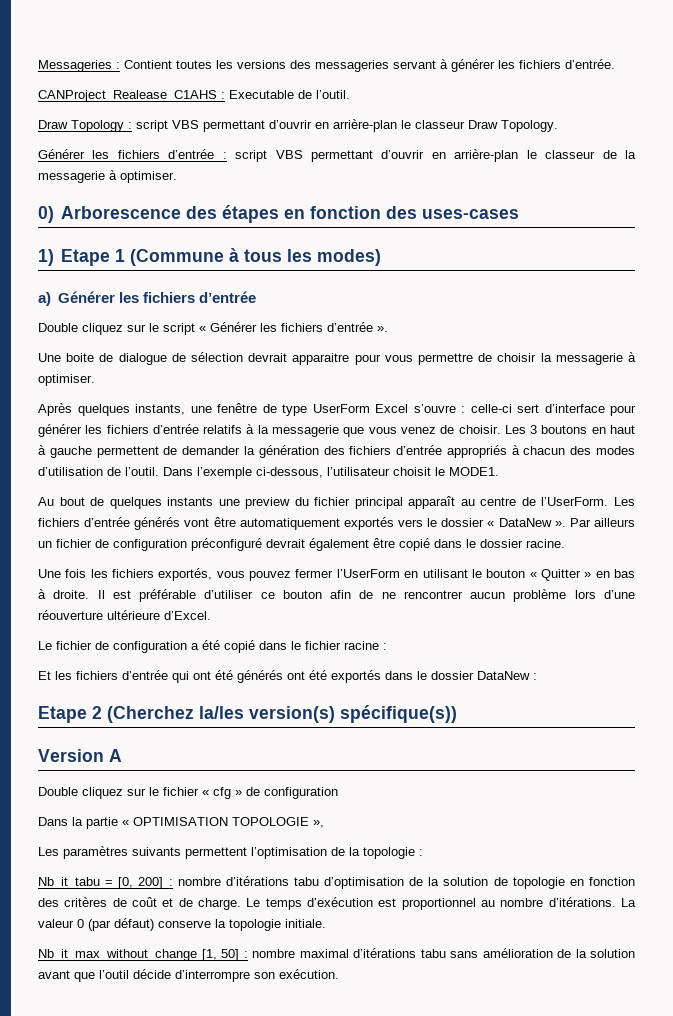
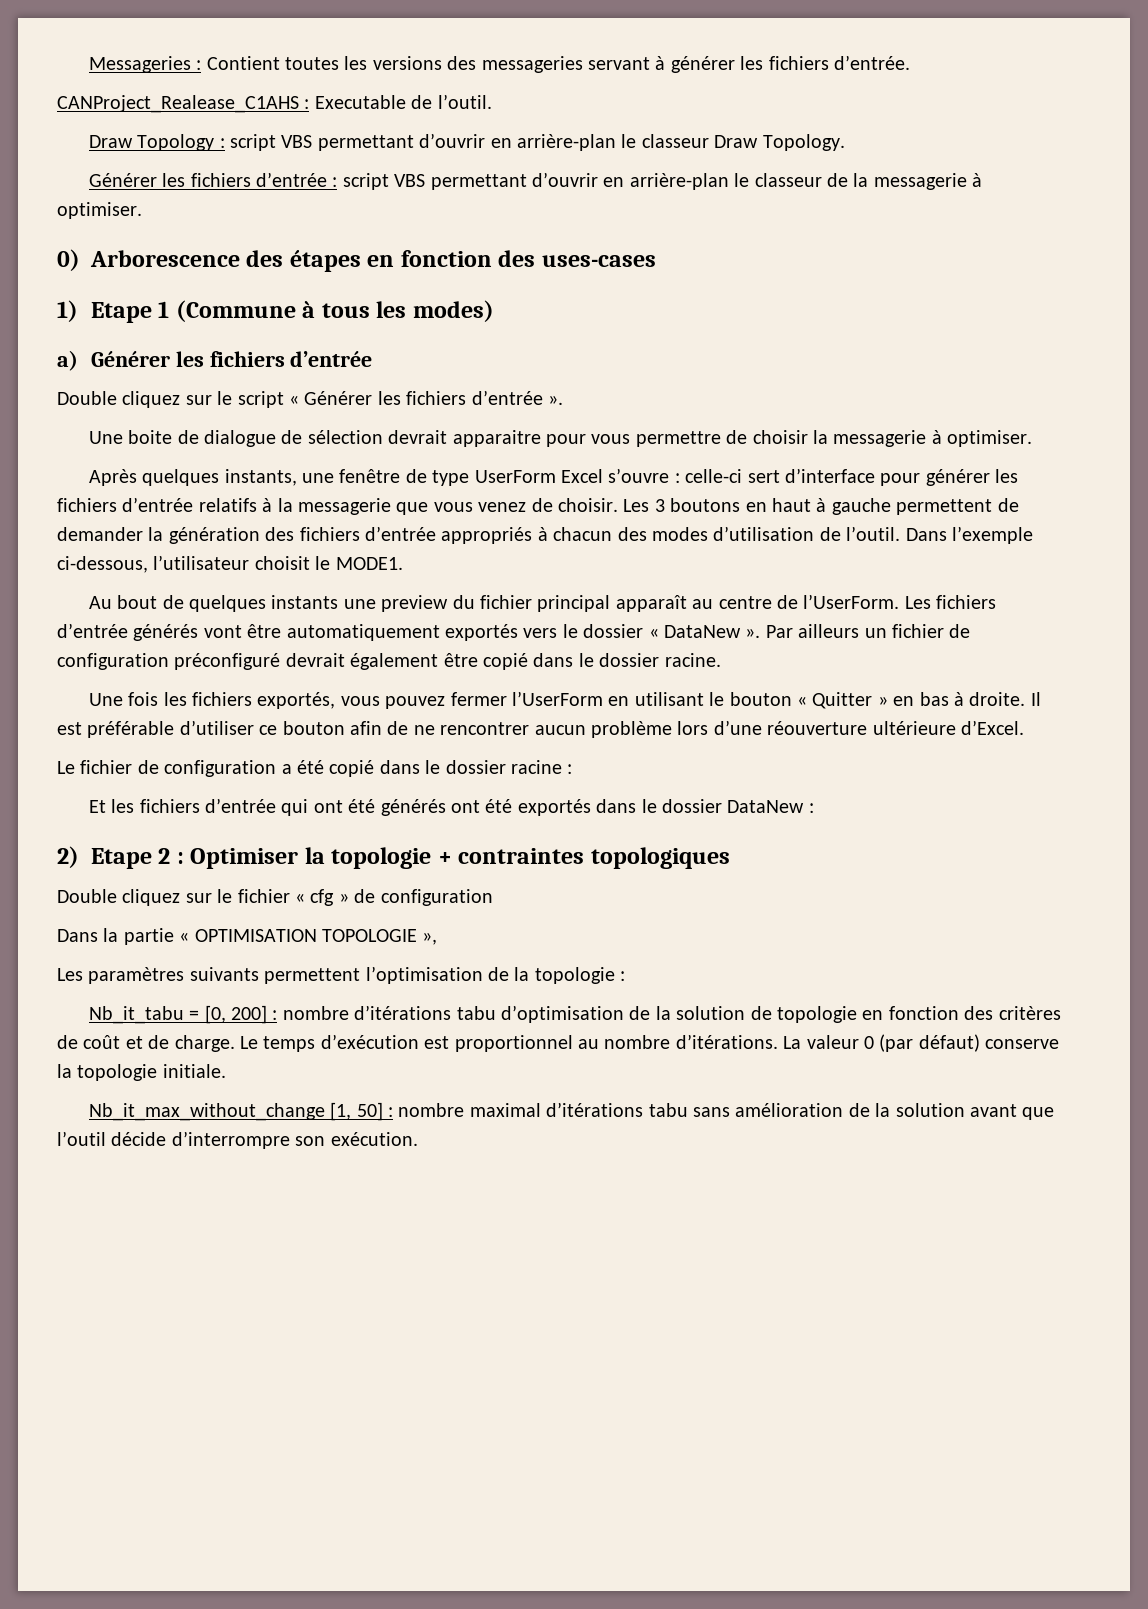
[305,641,341,650] fichier -> [445,760,506,774] dossier
(537, 676) none -> [57,846,79,868] 2)
[107,705,457,723] [38,749,122,762] (Cherchez la/les version(s) spécifique(s)) // Version A -> [176,847,730,869] : Optimiser la topologie + contraintes topologiques

